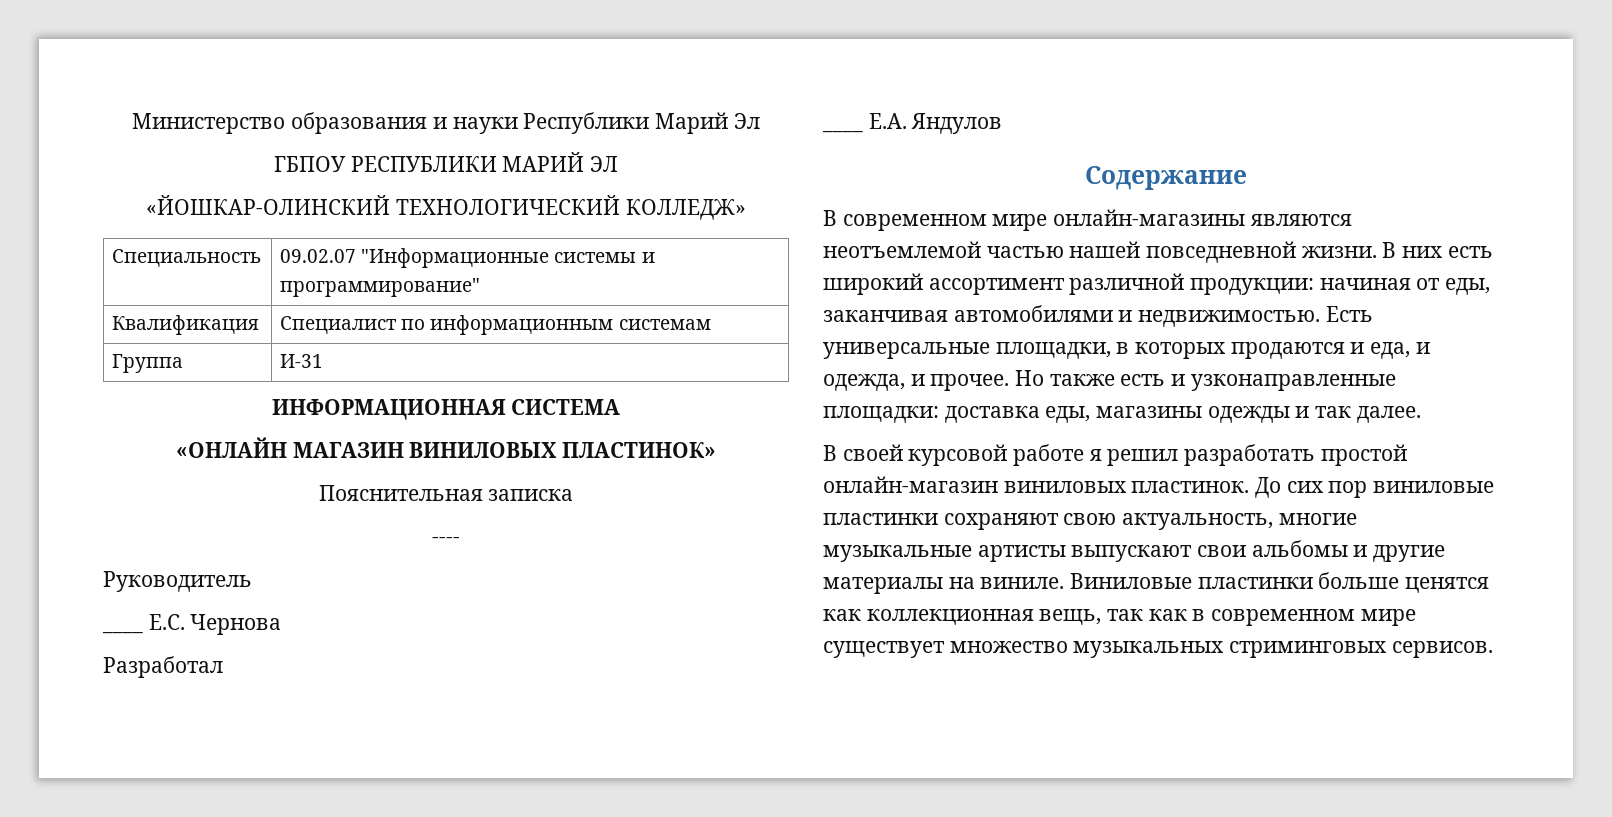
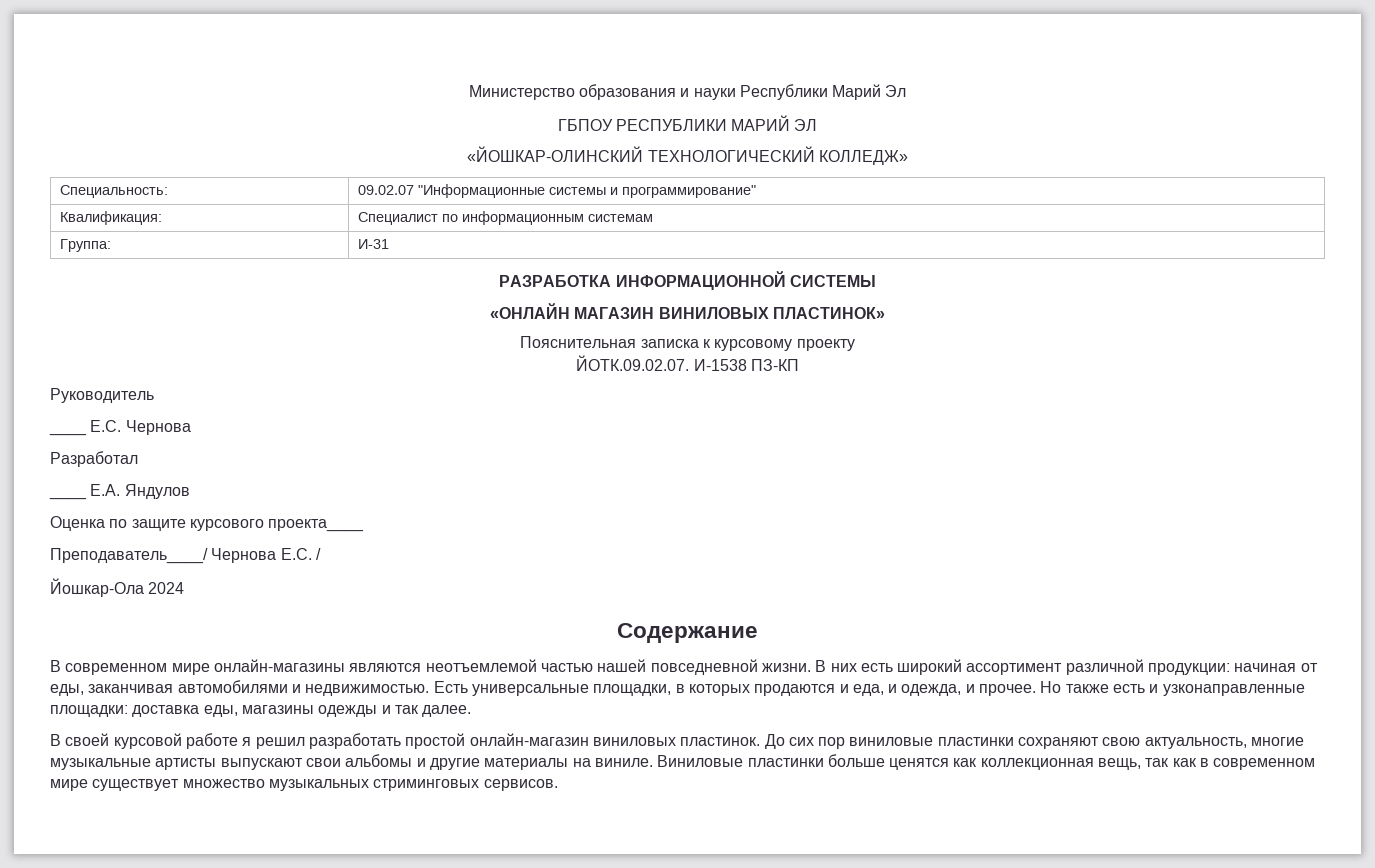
[112,249,262,267] Специальность -> [60,185,169,198] Специальность:
[112,315,260,335] Квалификация -> [60,211,163,225] Квалификация:
[112,354,184,373] Группа -> [60,239,112,252] Группа:
[271,399,621,420] ИНФОРМАЦИОННАЯ СИСТЕМА -> [499,271,876,290] РАЗРАБОТКА ИНФОРМАЦИОННОЙ СИСТЕМЫ
[432,537,460,544] // ---- -> [703,339,855,351] [576,355,799,371] к курсовому проекту // ЙОТК.09.02.07. И-1538 ПЗ-КП
(1003, 123) none -> [50,516,365,532] [50,548,321,564] [50,578,185,597] // Оценка по защите курсового проекта____ // Преподаватель____/ Чернова Е.С. / // Йошкар-Ола 2024

